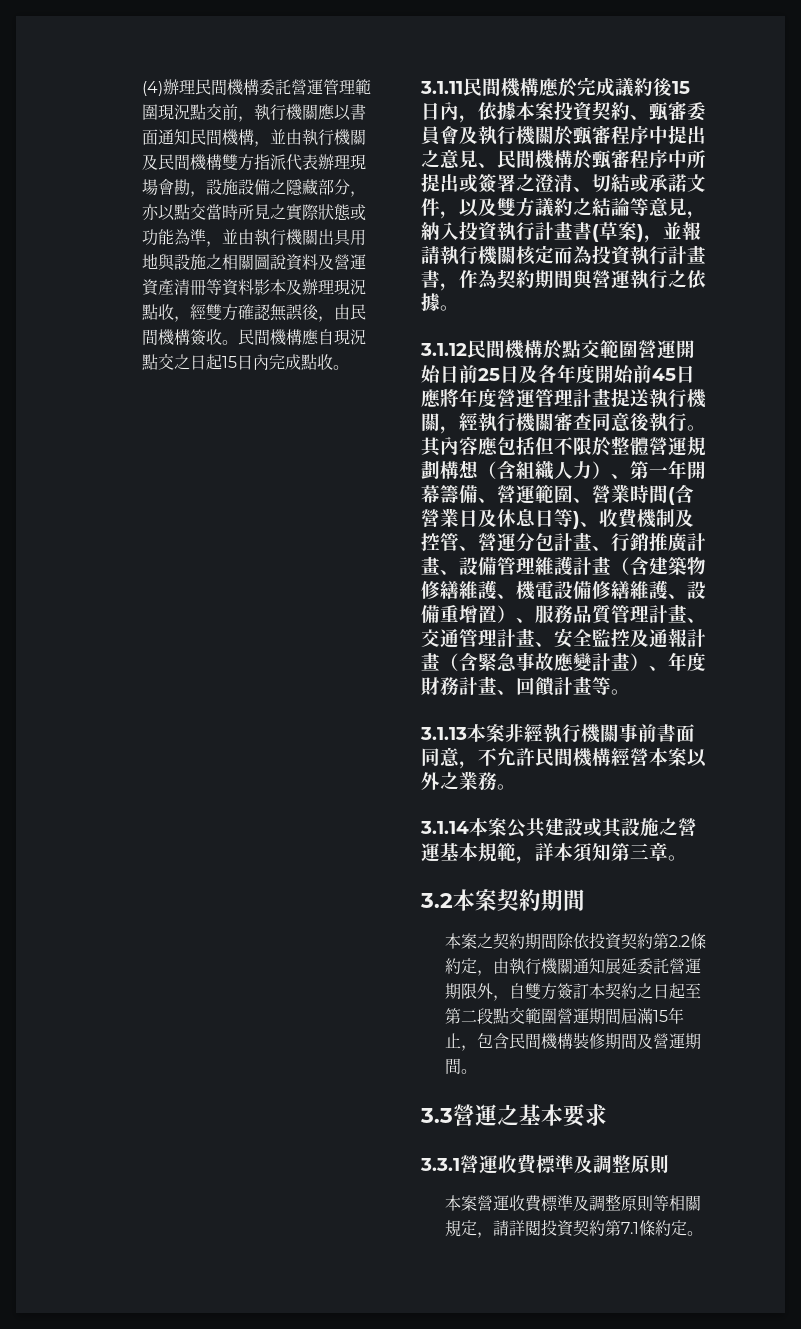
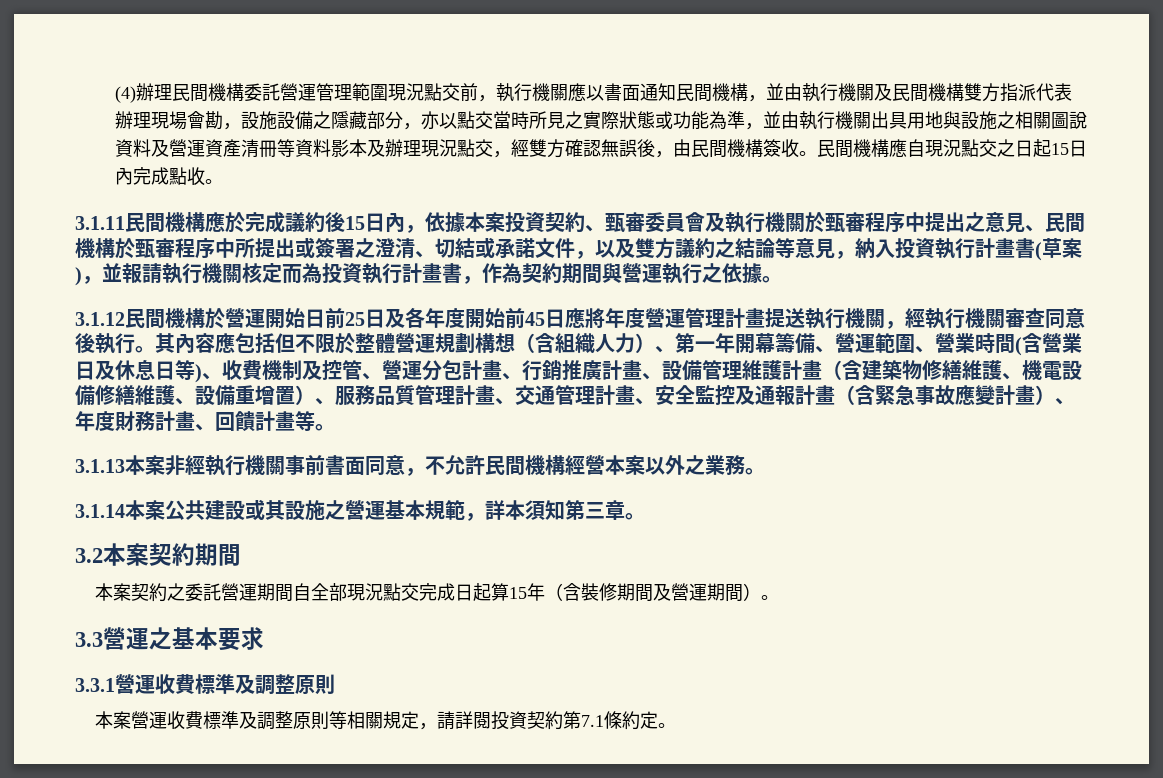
[158,304,175,320] 收 -> [475,139,494,157] 交
[562,340,638,359] 點交範圍 -> (225, 318) none
[477,932,707,950] [445,958,702,976] [445,983,702,1001] [445,1007,685,1024] [445,1033,574,1051] 之契約期間除依投資契約第2.2條約定，由執行機關通知展延委託營運期限外，自雙方簽訂本契約之日起至第二段點交範圍營運期間屆滿15年止，包含民間機構 -> [131,583,582,602] 契約之委託營運期間自全部現況點交完成日起算15年（含
(462, 1066) none -> [743,583,762,601] ）

